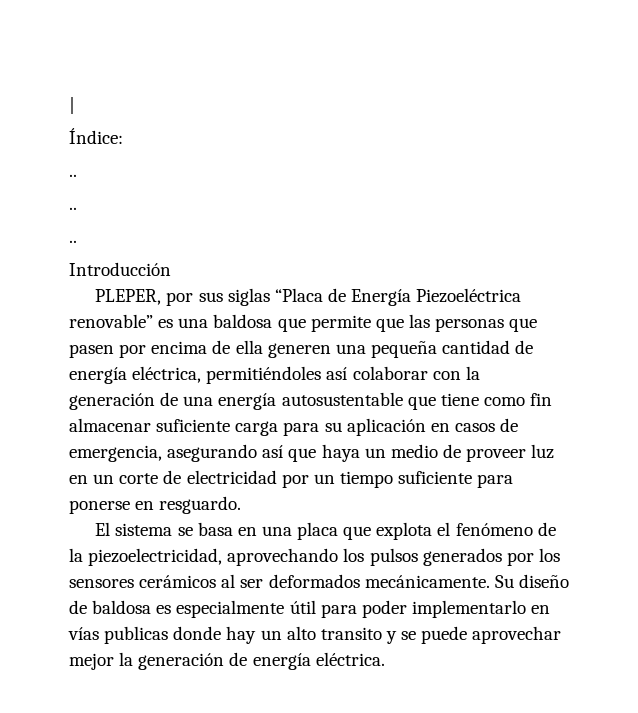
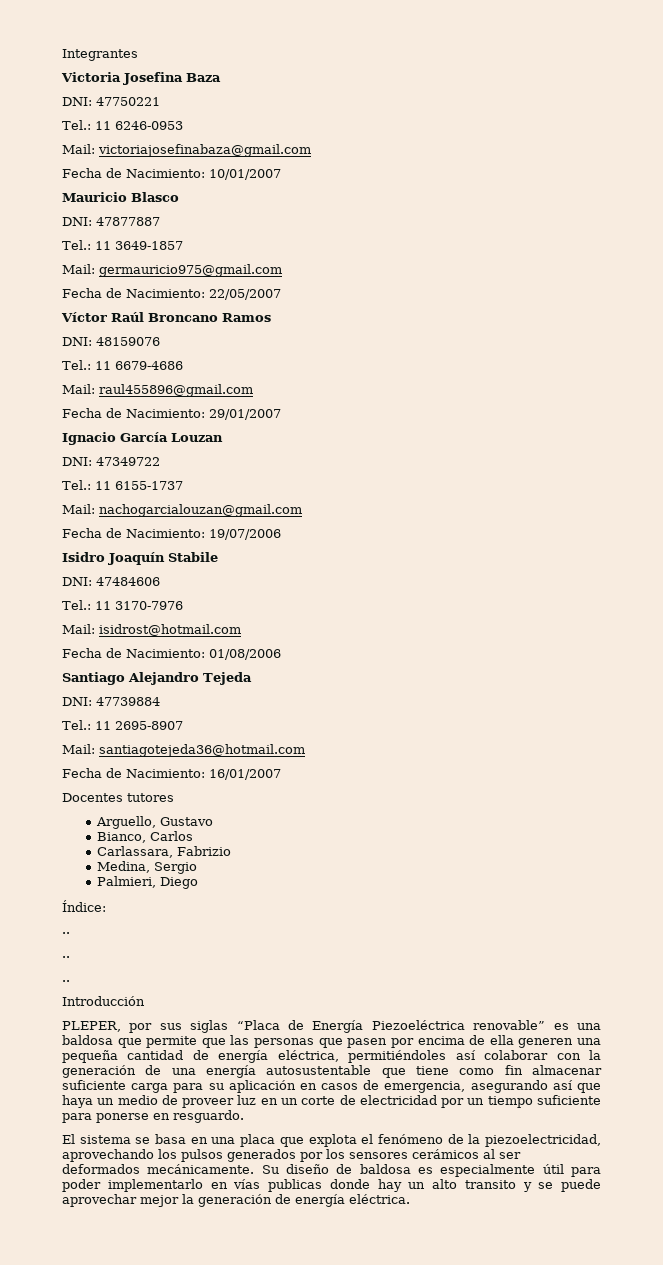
[69,97,75,114] | -> [62,49,138,61] [61,72,221,85] [62,97,160,106] [62,120,183,130] [62,144,311,157] [62,168,281,180] [62,192,179,202] [62,217,160,226] [62,240,183,250] [62,264,282,277] [62,288,281,300] [61,312,271,322] [62,337,160,346] [62,360,183,370] [62,384,253,397] [62,408,281,420] [62,432,223,445] [62,457,160,466] [62,480,183,490] [62,504,302,517] [62,528,281,540] [62,552,218,565] [62,577,160,586] [62,600,183,610] [62,624,241,636] [62,648,281,660] [62,672,252,685] [62,697,160,706] [62,720,183,730] [62,744,305,757] [62,768,281,780] [62,793,174,802] [96,816,214,829] [97,831,194,843] [97,846,232,858] [97,861,198,874] [97,876,199,889] Integrantes // Victoria Josefina Baza // DNI: 47750221 // Tel.: 11 6246-0953 // Mail: victoriajosefinabaza@gmail.com // Fecha de Nacimiento: 10/01/2007 // Mauricio Blasco // DNI: 47877887 // Tel.: 11 3649-1857 // Mail: germauricio975@gmail.com // Fecha de Nacimiento: 22/05/2007 // Víctor Raúl Broncano Ramos // DNI: 48159076 // Tel.: 11 6679-4686 // Mail: raul455896@gmail.com // Fecha de Nacimiento: 29/01/2007 // Ignacio García Louzan // DNI: 47349722 // Tel.: 11 6155-1737 // Mail: nachogarcialouzan@gmail.com // Fecha de Nacimiento: 19/07/2006 // Isidro Joaquín Stabile // DNI: 47484606 // Tel.: 11 3170-7976 // Mail: isidrost@hotmail.com // Fecha de Nacimiento: 01/08/2006 // Santiago Alejandro Tejeda // DNI: 47739884 // Tel.: 11 2695-8907 // Mail: santiagotejeda36@hotmail.com // Fecha de Nacimiento: 16/01/2007 // Docentes tutores // Arguello, Gustavo // Bianco, Carlos // Carlassara, Fabrizio // Medina, Sergio // Palmieri, Diego

